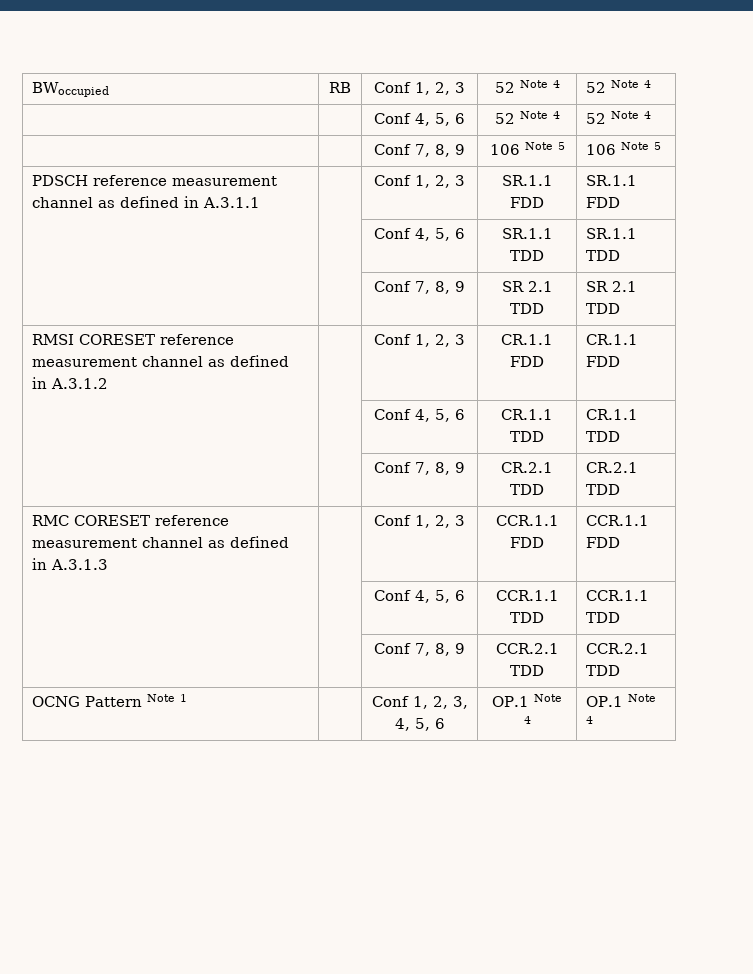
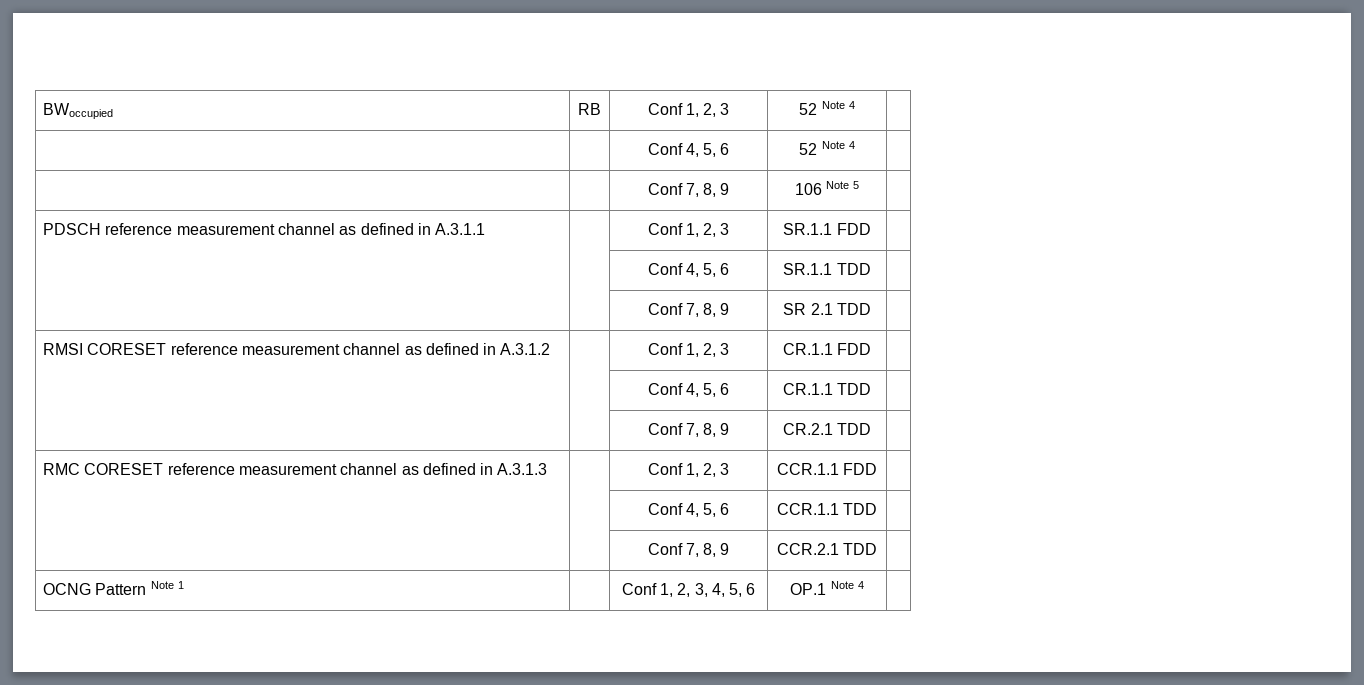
[586,80,652,93] 52 Note 4 -> (855, 105) none
[586,111,652,124] 52 Note 4 -> (855, 145) none
[586,142,662,155] 106 Note 5 -> (860, 185) none
[586,175,638,186] [586,197,621,208] SR.1.1 FDD -> (871, 229) none
[586,228,638,239] [586,250,621,261] SR.1.1 TDD -> (871, 269) none
[586,281,638,292] [586,303,621,314] SR 2.1 TDD -> (871, 309) none
[586,334,639,345] [586,356,621,367] CR.1.1 FDD -> (872, 349) none
[586,409,639,420] [586,431,621,442] CR.1.1 TDD -> (872, 389) none
[586,462,639,473] [586,484,621,495] CR.2.1 TDD -> (872, 429) none
[586,515,650,526] [586,537,621,548] CCR.1.1 FDD -> (878, 469) none
[586,590,650,601] [586,612,621,623] CCR.1.1 TDD -> (878, 509) none
[586,643,650,654] [586,665,621,676] CCR.2.1 TDD -> (878, 549) none
[586,694,657,707] [586,716,594,724] OP.1 Note 4 -> (864, 585) none

